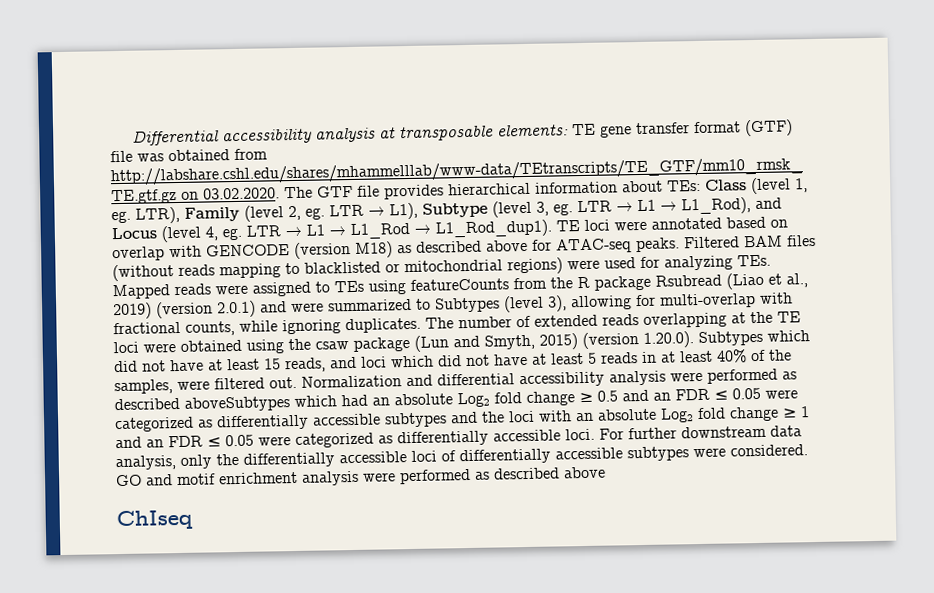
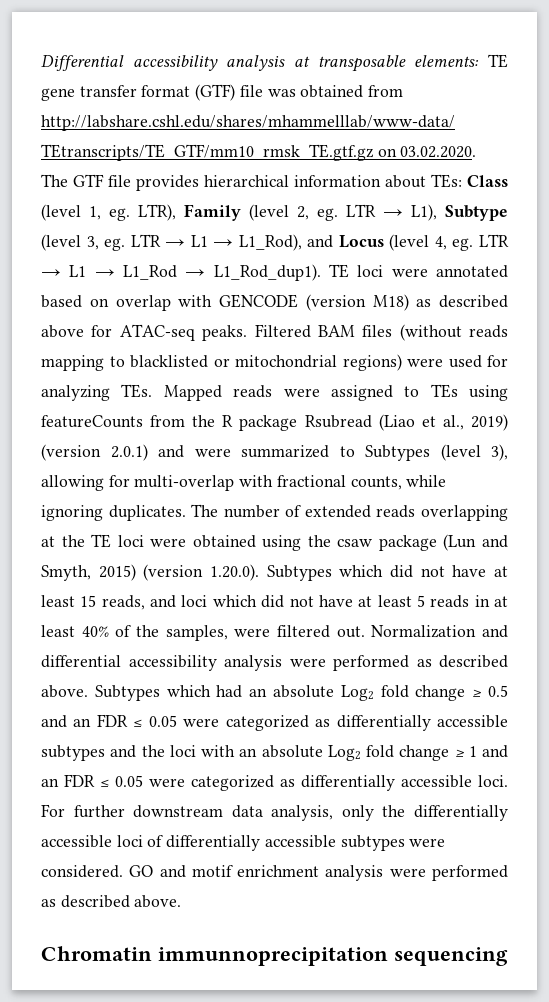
[184,396,290,412] aboveSubtypes -> [41,685,160,701] above. Subtypes
[563,466,606,479] [116,509,193,531] above // ChIseq -> [134,895,182,908] [41,946,508,966] above. // Chromatin immunnoprecipitation sequencing

